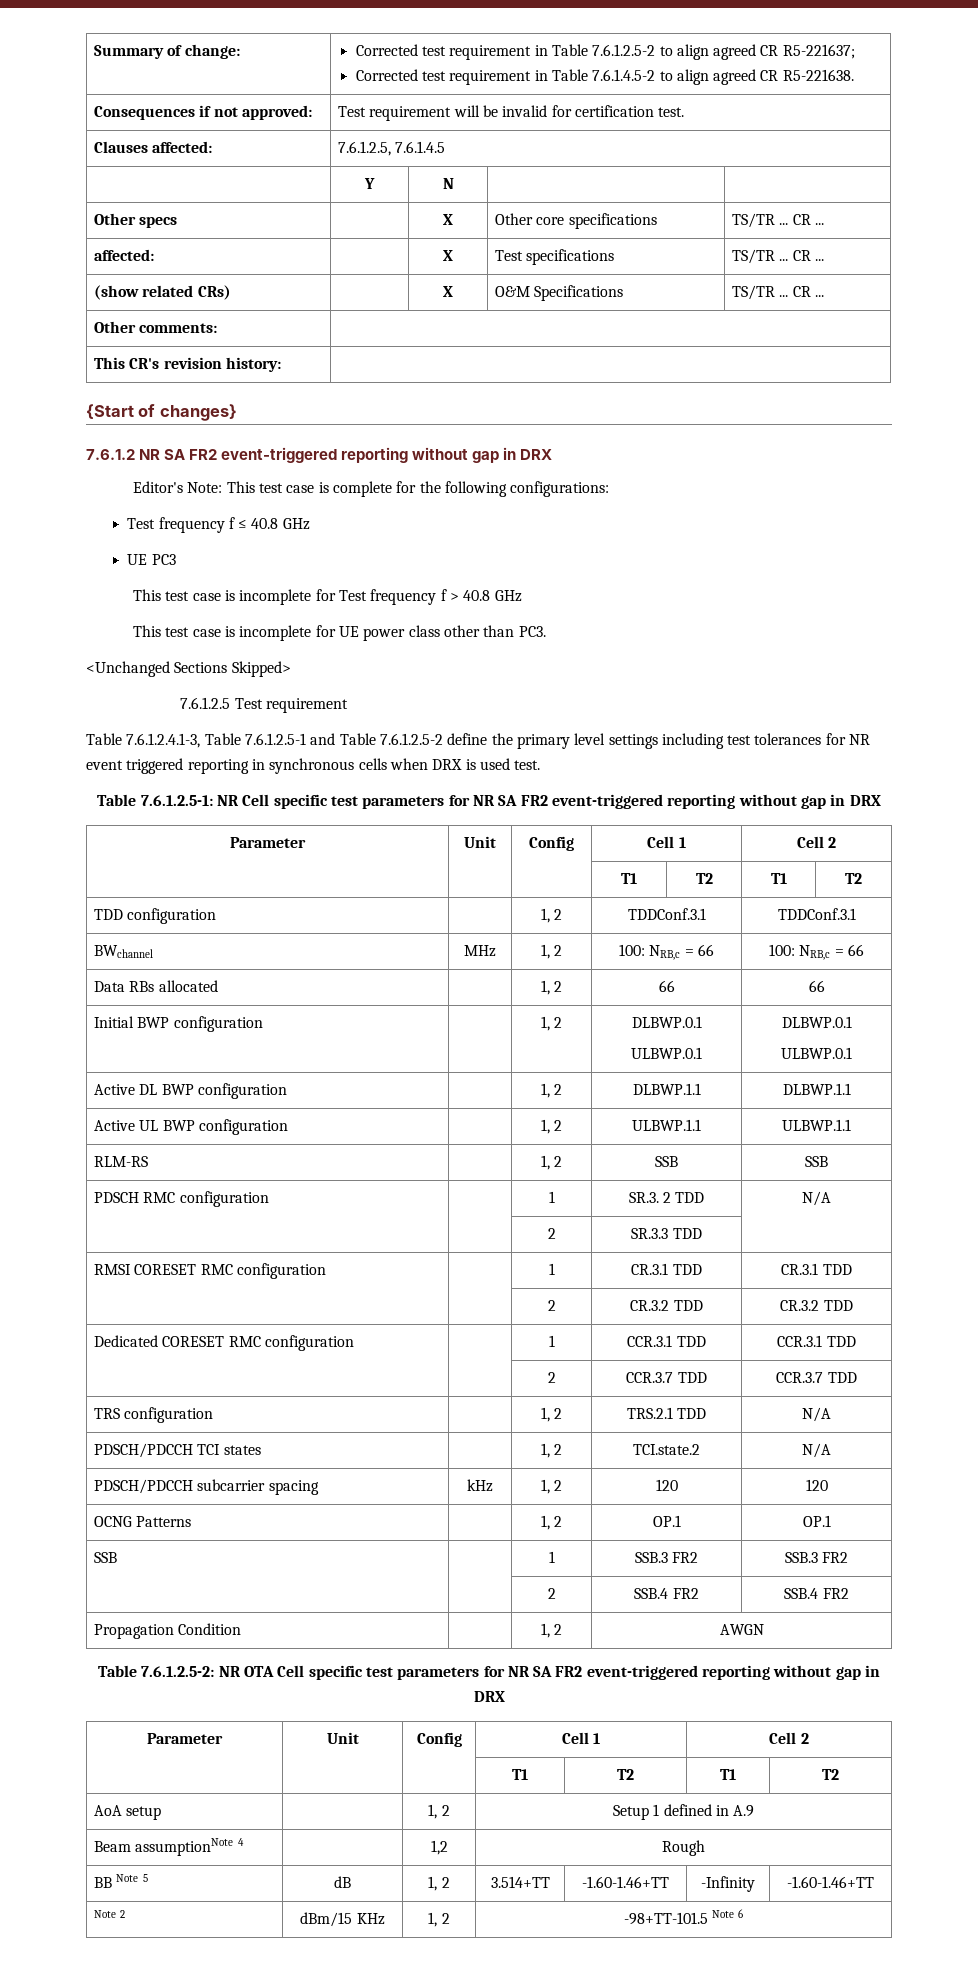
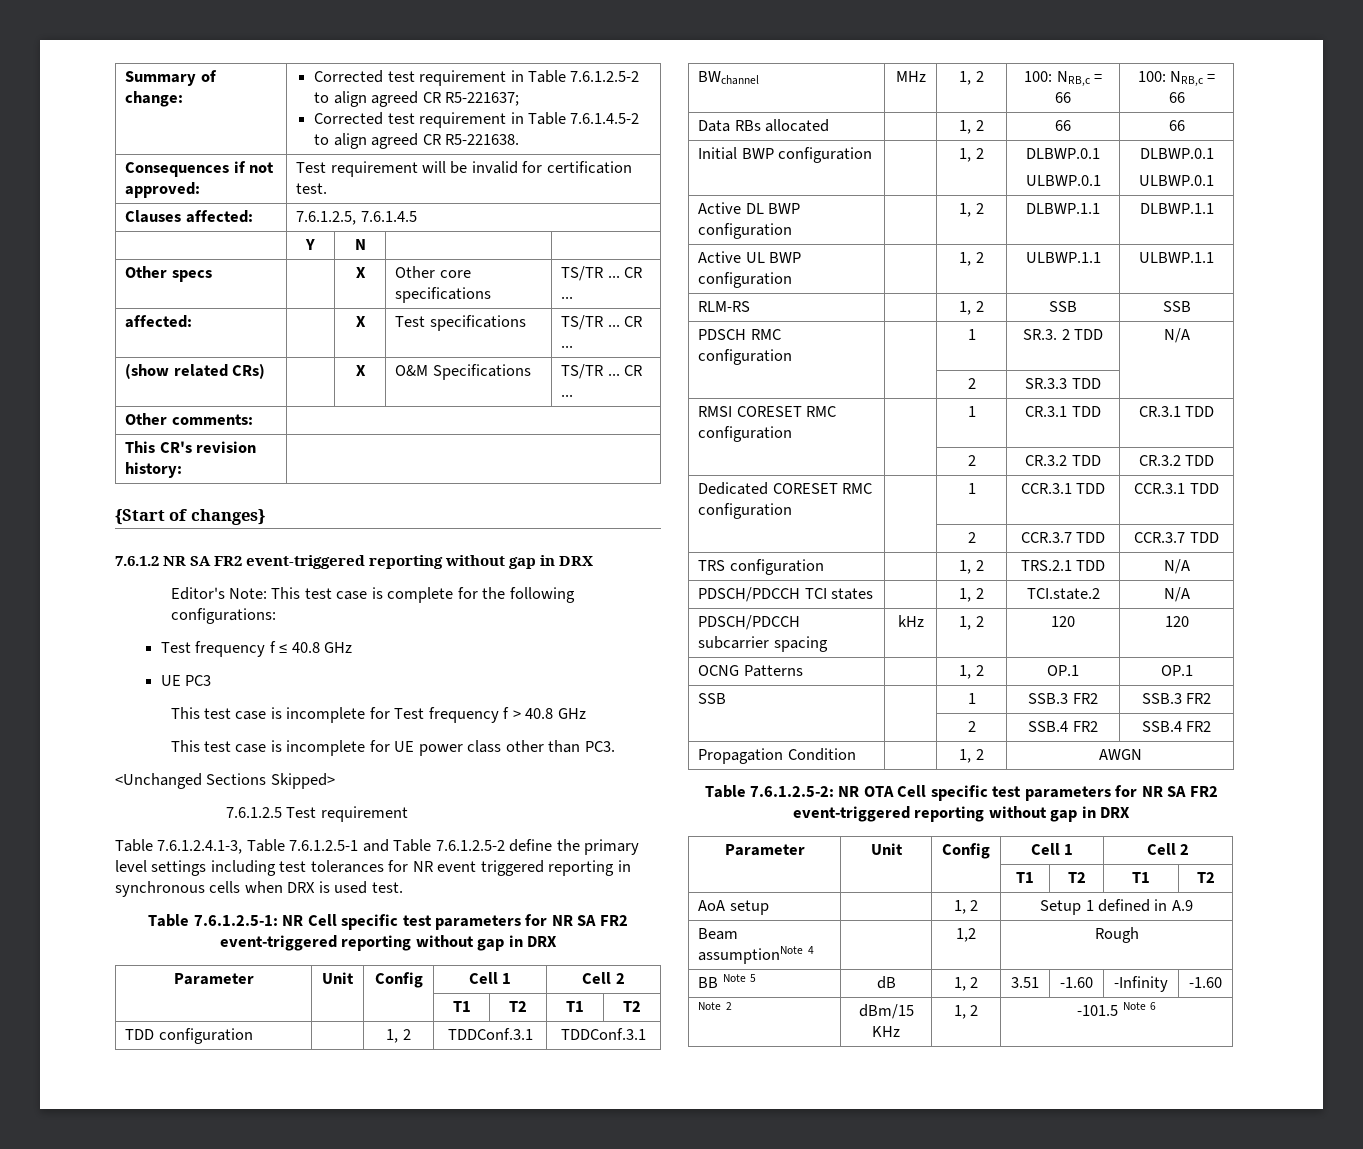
[490,1876,550,1888] [582,1876,669,1888] 3.514+TT | -1.60-1.46+TT -> [1011,977,1039,988] [1060,977,1093,988] 3.51 | -1.60
[787,1876,874,1888] -1.60-1.46+TT -> [1189,977,1222,988] -1.60
[623,1912,708,1925] -98+TT-101.5 -> [1077,1005,1119,1016] -101.5

